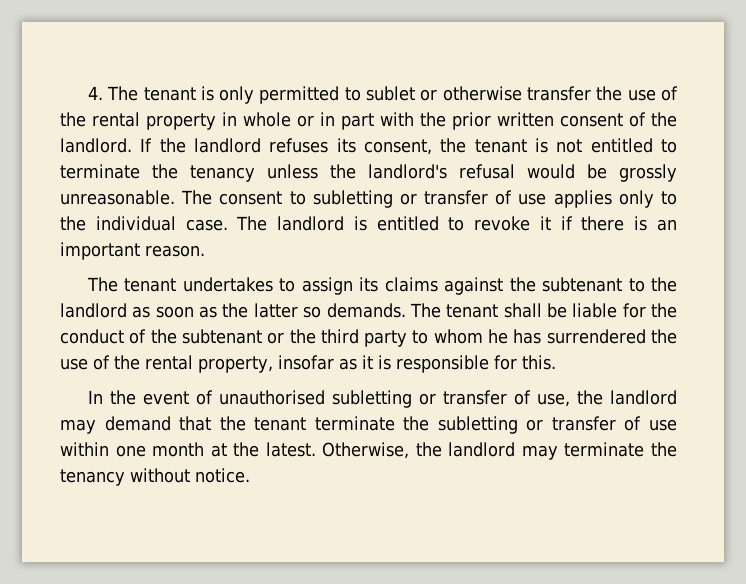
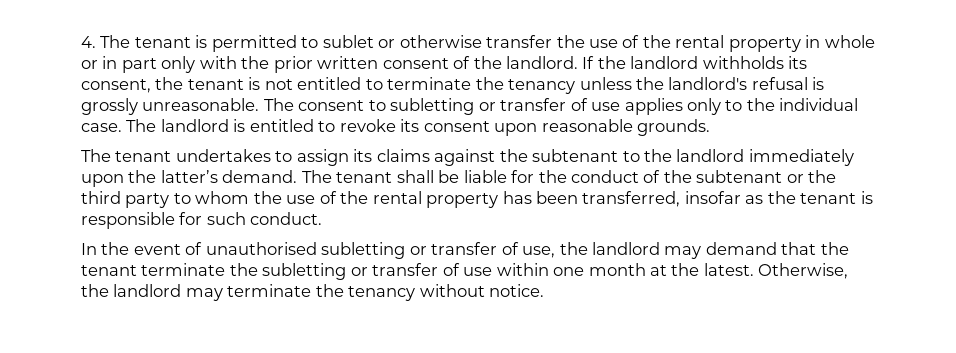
[219,86,255,104] only -> (208, 41) none
(374, 121) none -> [161,56,196,73] only
[269,138,329,153] refuses -> [702,56,784,69] withholds
[527,164,607,179] would be -> [812,77,825,90] is
[539,216,677,231] [60,242,205,260] it if there is an important reason. -> [400,119,711,136] its consent upon reasonable grounds.
[132,303,406,318] as soon as the latter so demands. -> [748,149,854,166] [81,170,298,187] immediately upon the latter’s demand.
[488,329,678,344] [60,355,373,373] he has surrendered the use of the rental property, insofar as it -> [253,191,857,208] the use of the rental property has been transferred, insofar as the tenant
[522,355,556,370] this. -> [206,212,323,225] such conduct.

